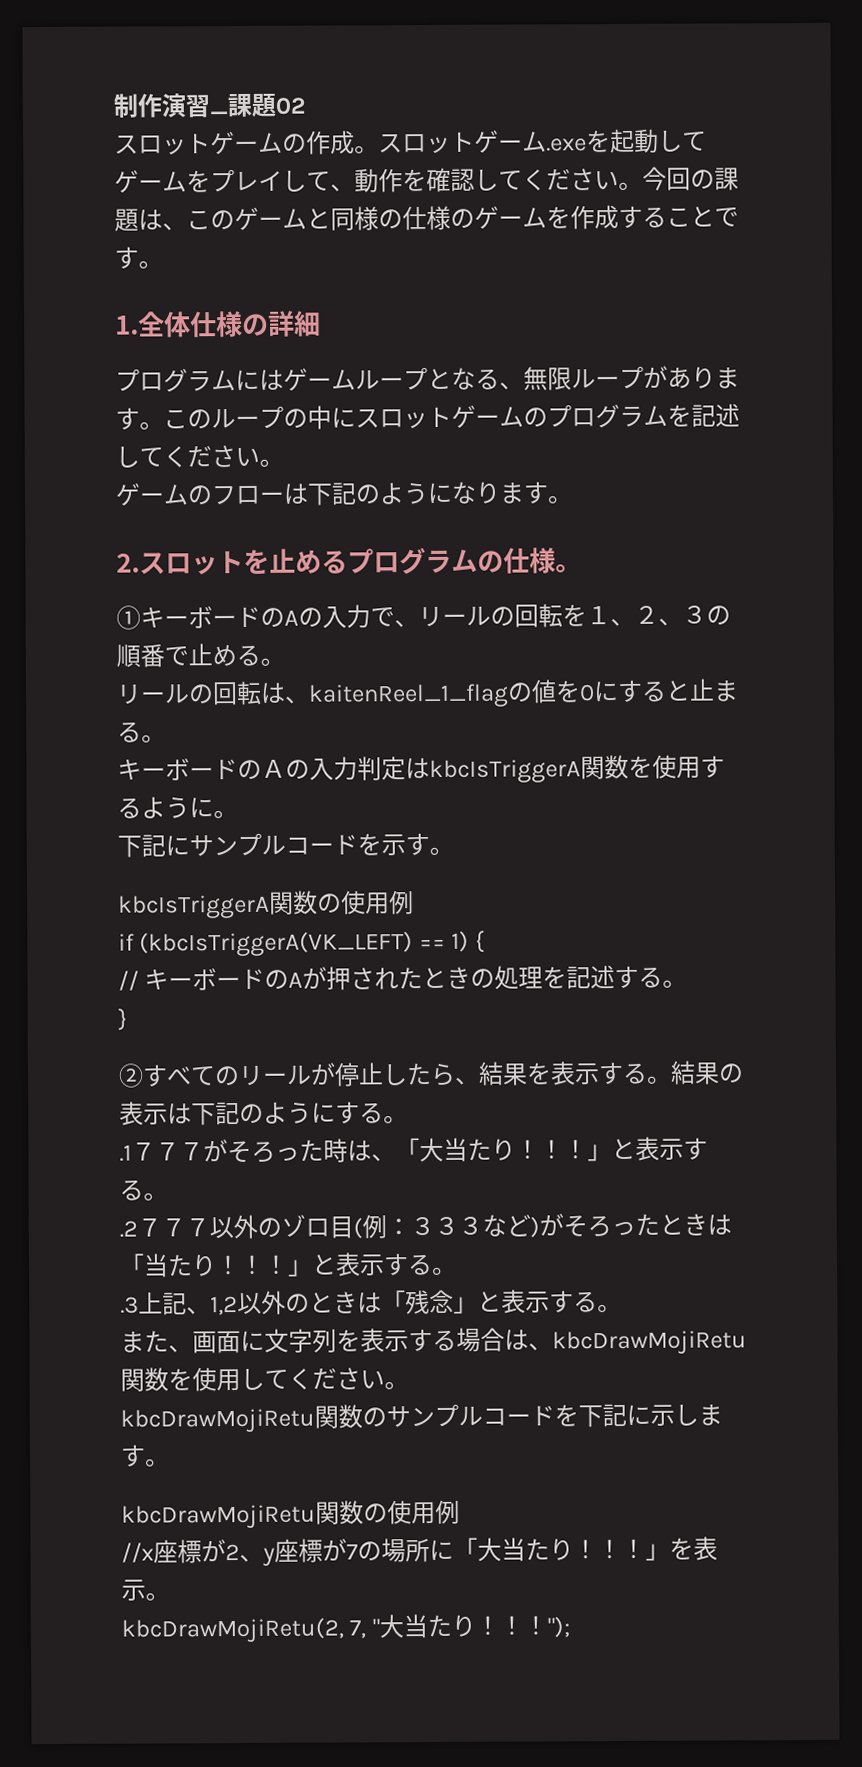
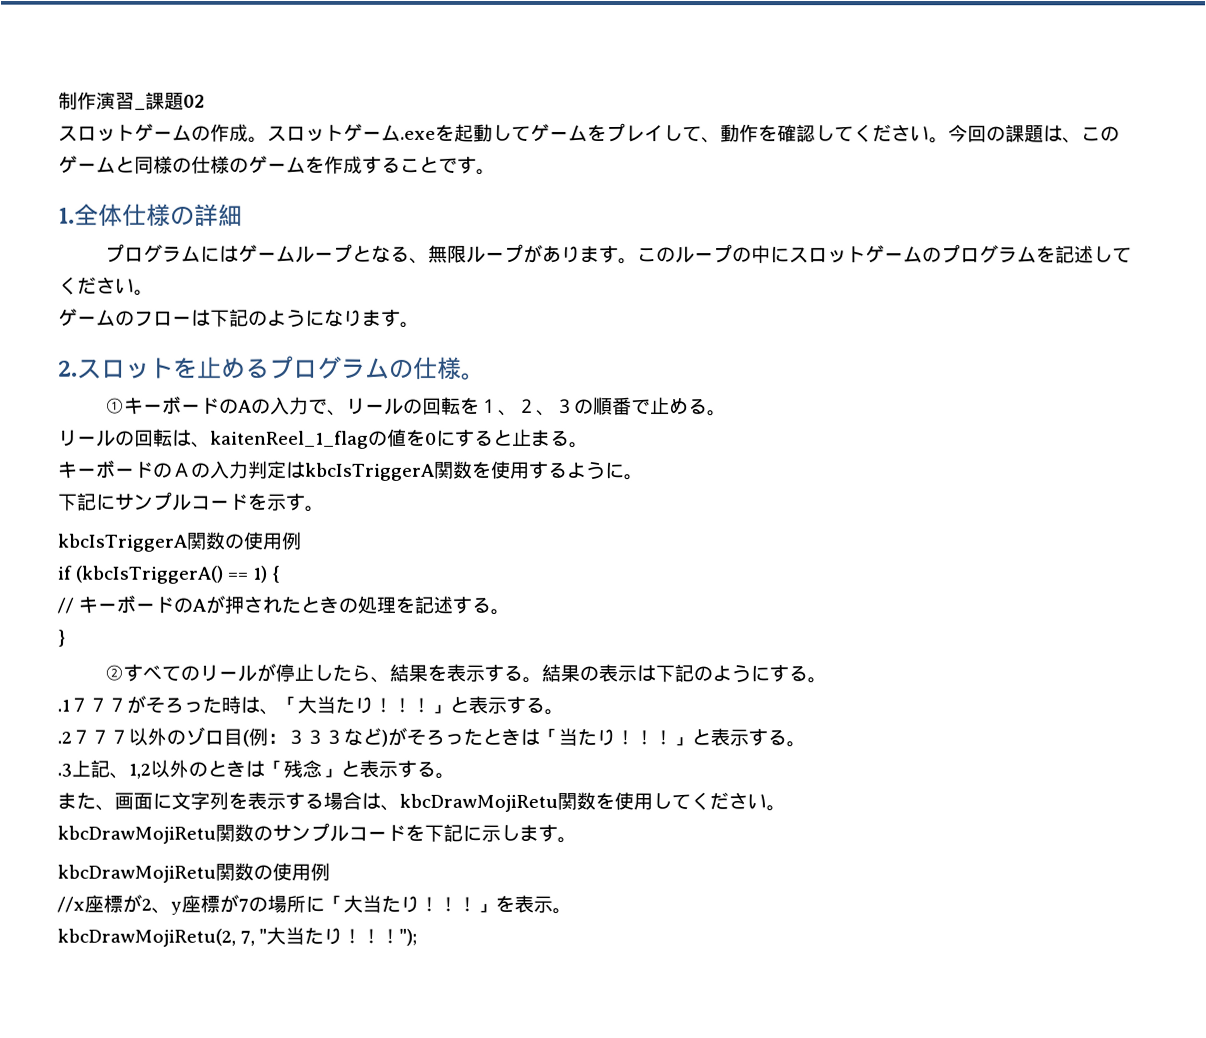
[139,931,414,957] (kbcIsTriggerA(VK_LEFT) -> [75,565,224,584] (kbcIsTriggerA()

